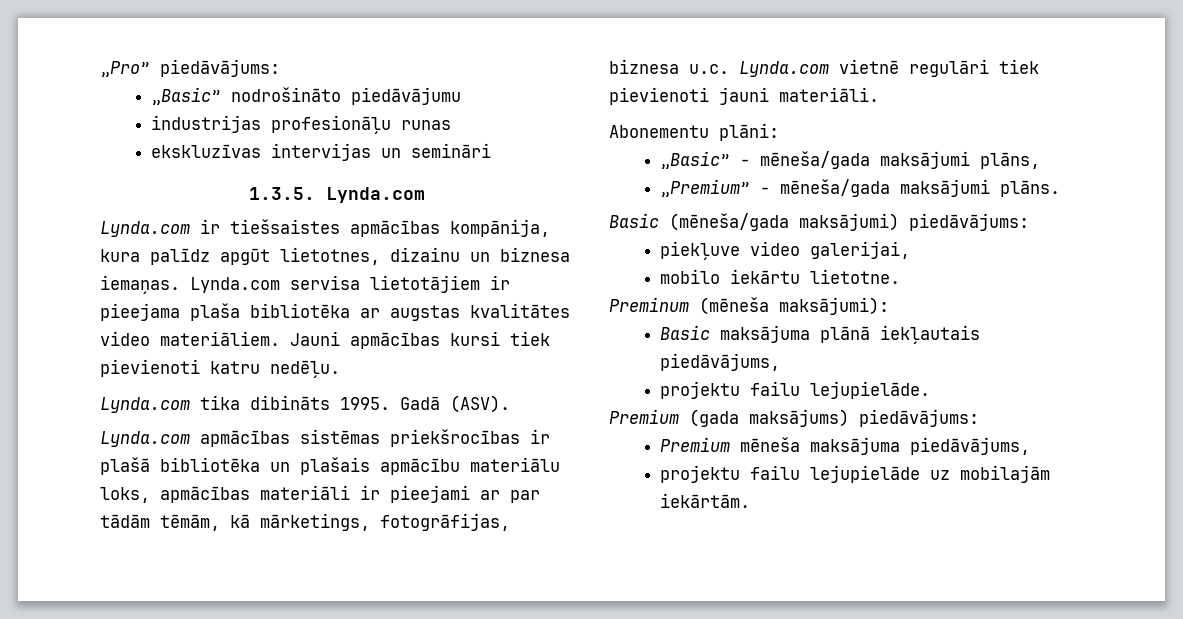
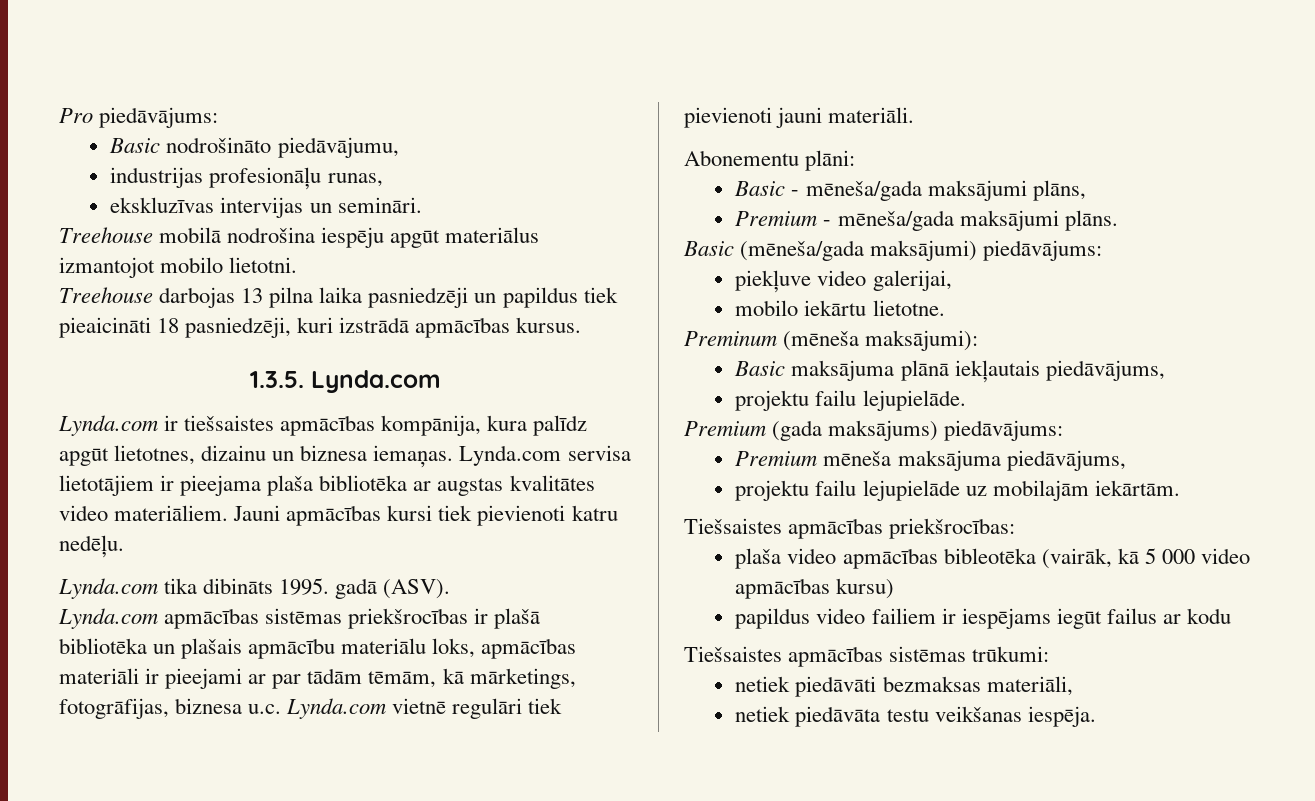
[100,59,280,77] [150,87,461,105] „Pro” piedāvājums: // „Basic” nodrošināto piedāvājumu -> [59,107,219,128] [109,137,399,158] Pro piedāvājums: // Basic nodrošināto piedāvājumu,
[400,120,451,130] runas -> [327,173,383,187] runas,
[410,143,491,158] semināri -> [337,197,422,213] [59,227,540,248] [59,257,298,278] [59,287,618,308] [59,317,582,338] semināri. // Treehouse mobilā nodrošina iespēju apgūt materiālus izmantojot mobilo lietotni. // Treehouse darbojas 13 pilna laika pasniedzēji un papildus tiek pieaicināti 18 pasniedzēji, kuri izstrādā apmācības kursus.
[400,396,440,410] Gadā -> [335,578,378,599] gadā
[659,151,730,169] „Basic” -> [734,181,786,196] Basic
[659,179,750,197] „Premium” -> [735,211,818,226] Premium
(750, 500) none -> [684,518,1016,539] [735,548,1250,569] [735,578,895,599] [735,608,1231,629] [684,646,1050,667] [735,676,1073,697] [735,706,1096,727] // Tiešsaistes apmācības priekšrocības: // plaša video apmācības bibleotēka (vairāk, kā 5 000 video apmācības kursu) // papildus video failiem ir iespējams iegūt failus ar kodu // Tiešsaistes apmācības sistēmas trūkumi: // netiek piedāvāti bezmaksas materiāli, // netiek piedāvāta testu veikšanas iespēja.

